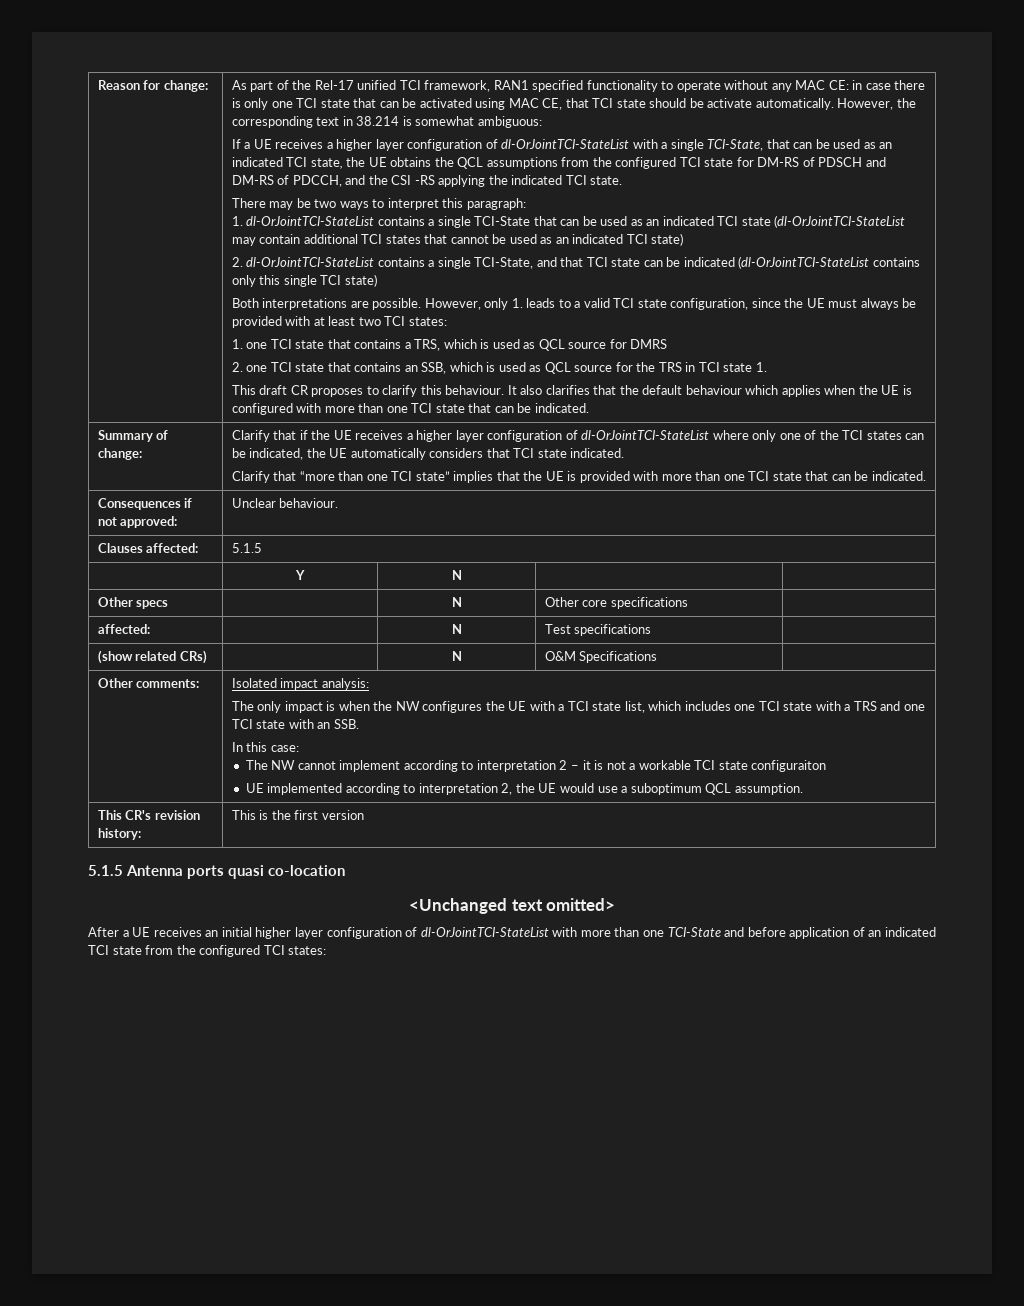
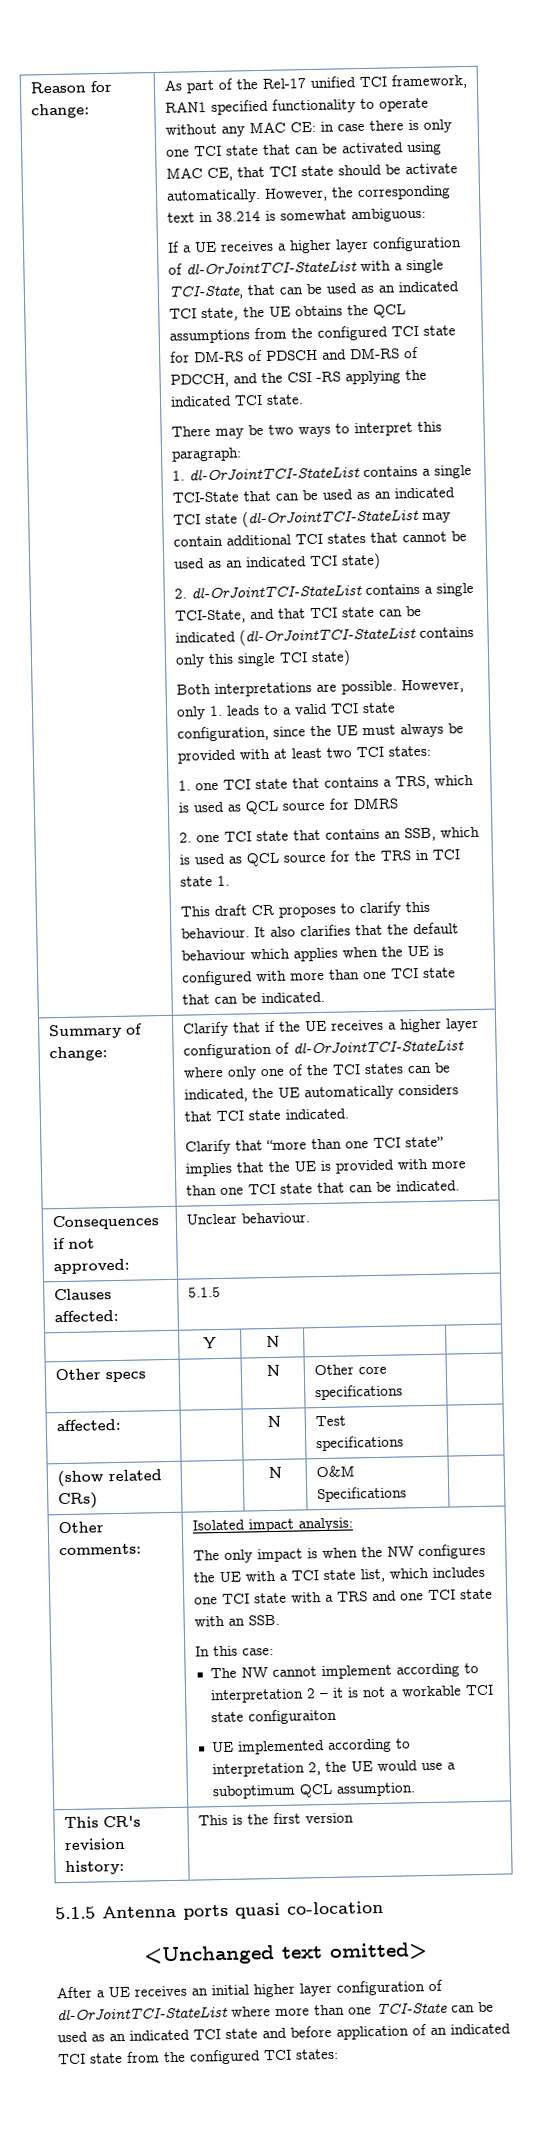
[552,927,578,937] with -> [231,2006,271,2017] where
(721, 932) none -> [451,2001,494,2013] [57,2028,258,2043] can be used as an indicated TCI state

